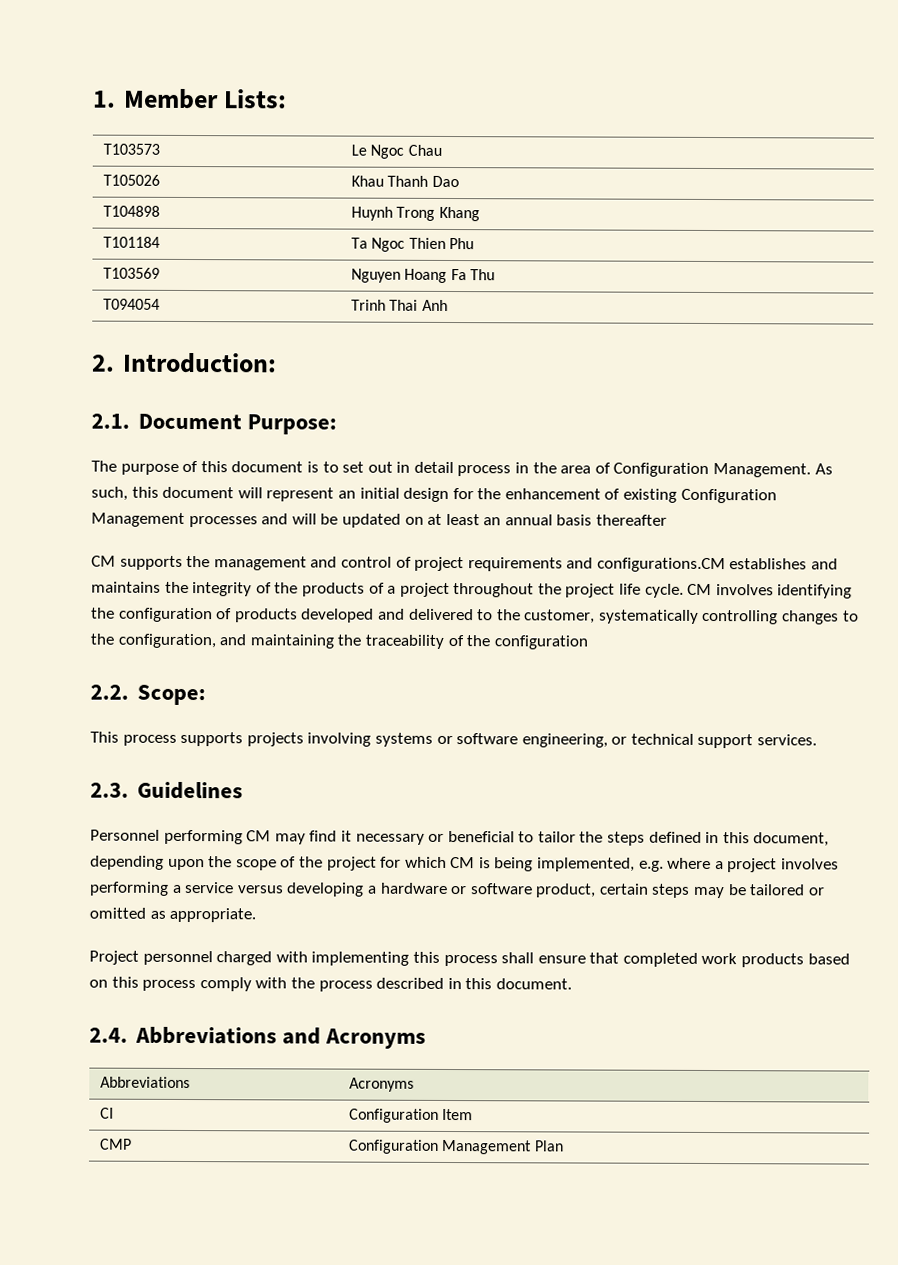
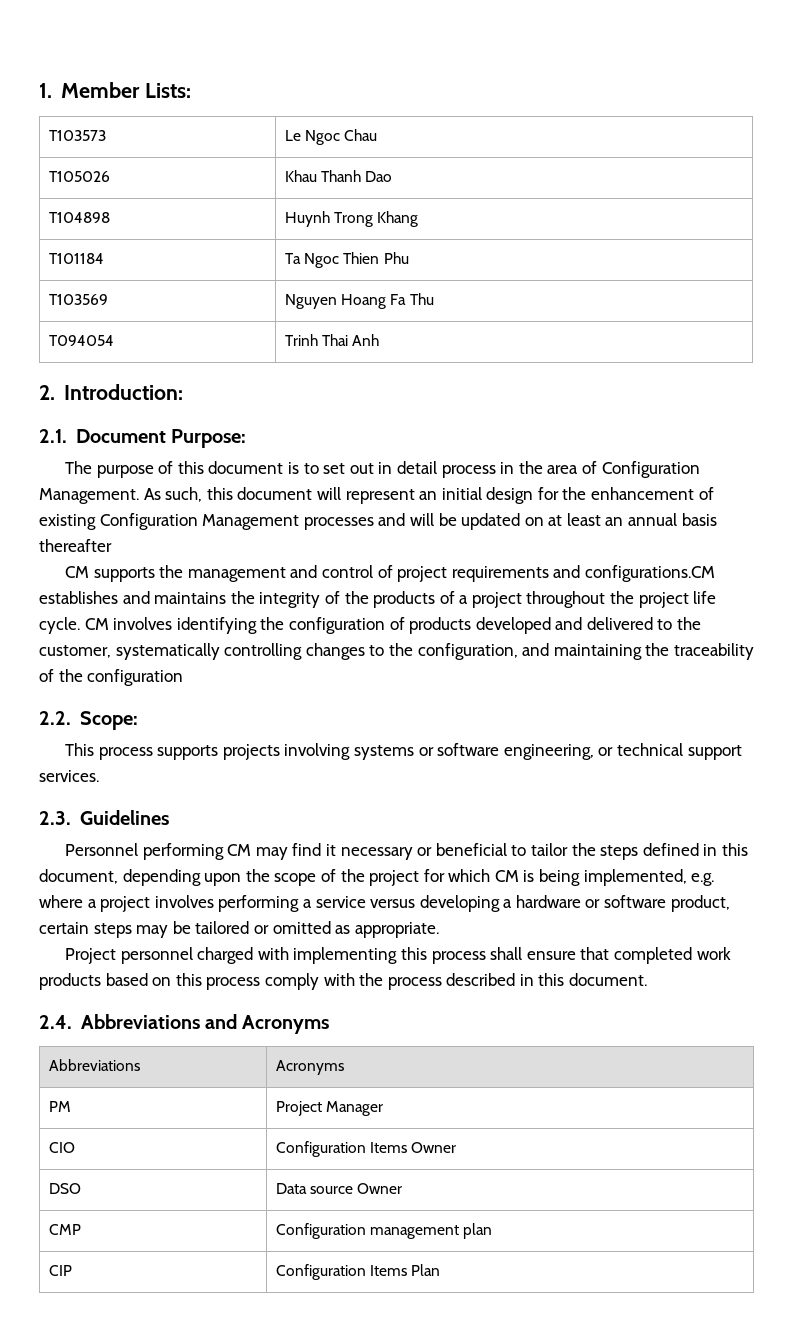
[100,1107,115,1119] [349,1108,474,1123] [100,1138,133,1150] [348,1139,533,1155] CI | Configuration Item // CMP | Configuration Management -> [48,1101,71,1112] [275,1101,384,1116] [48,1142,75,1153] [275,1141,457,1157] [48,1183,81,1194] [275,1183,403,1194] [48,1224,81,1235] [275,1223,493,1239] [48,1265,72,1276] [275,1264,408,1280] PM | Project Manager // CIO | Configuration Items Owner // DSO | Data source Owner // CMP | Configuration management plan // CIP | Configuration Items

